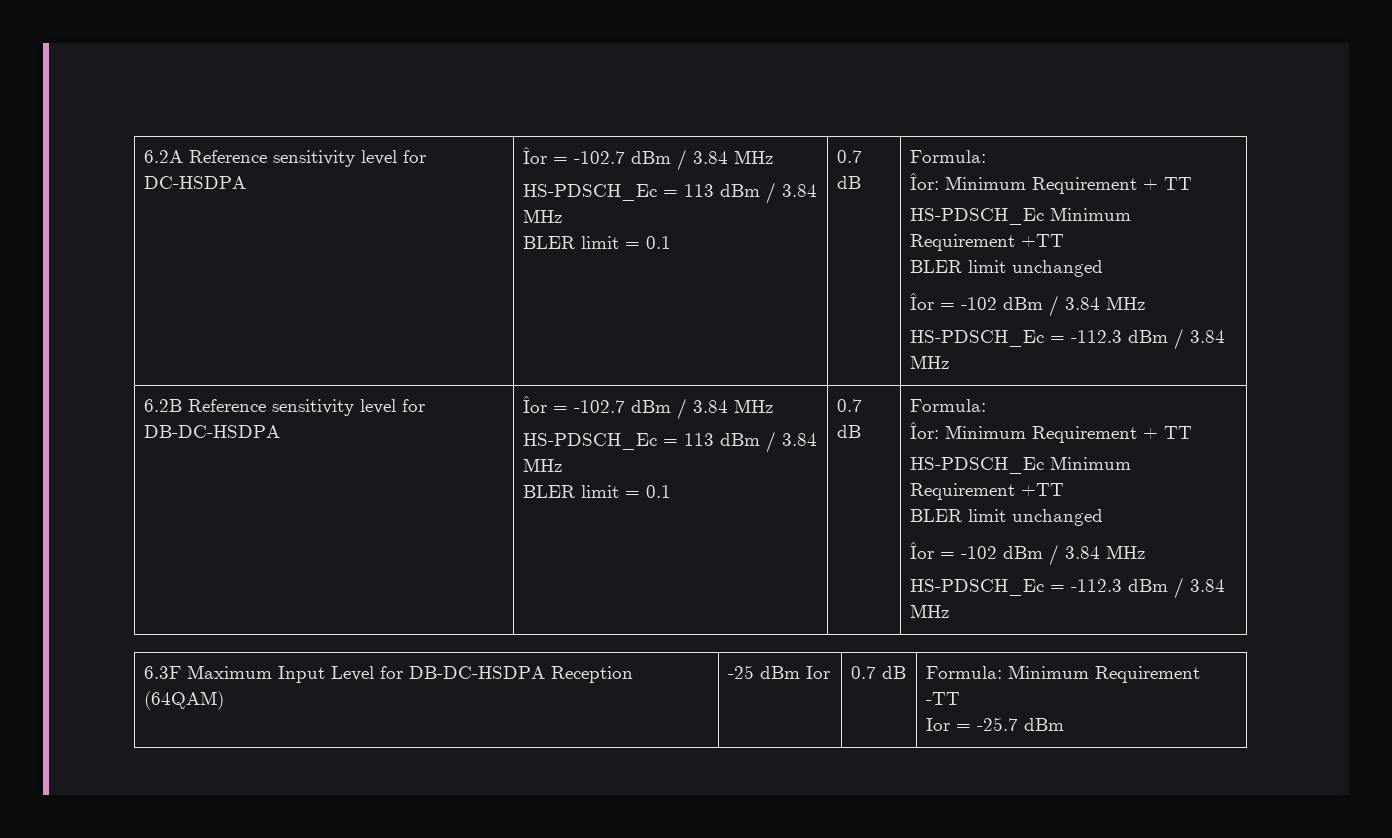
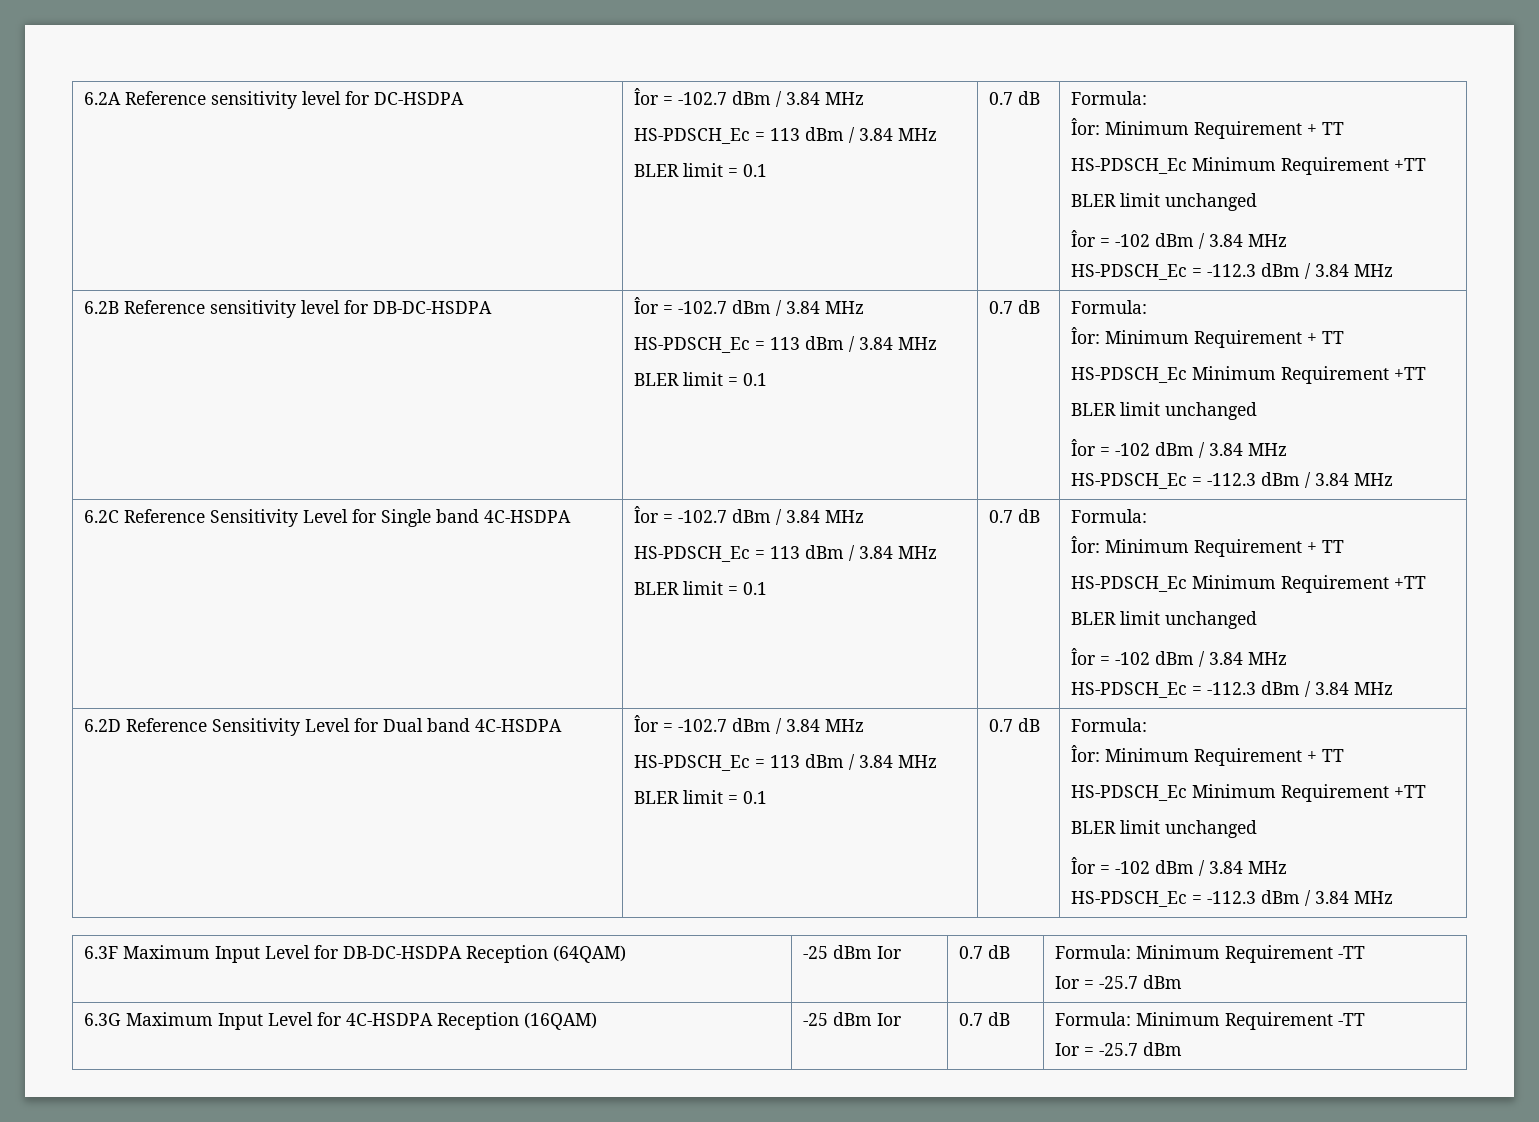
(949, 611) none -> [83,509,571,527] [633,506,864,525] [633,545,937,562] [633,581,767,595] [988,509,1040,523] [1070,509,1147,523] [1070,536,1344,557] [1070,575,1426,593] [1070,611,1257,629] [1070,648,1287,667] [1070,681,1393,698] [83,718,562,736] [633,715,864,734] [633,754,937,771] [633,790,767,804] [988,718,1040,732] [1070,718,1147,732] [1070,745,1344,766] [1070,784,1426,802] [1070,820,1257,838] [1070,857,1287,876] [1070,890,1393,907] // 6.2C Reference Sensitivity Level for Single band 4C-HSDPA | Îor = -102.7 dBm / 3.84 MHz // HS-PDSCH_Ec = 113 dBm / 3.84 MHz // BLER limit = 0.1 | 0.7 dB | Formula: // Îor: Minimum Requirement + TT // HS-PDSCH_Ec Minimum Requirement +TT // BLER limit unchanged // Îor = -102 dBm / 3.84 MHz // HS-PDSCH_Ec = -112.3 dBm / 3.84 MHz // 6.2D Reference Sensitivity Level for Dual band 4C-HSDPA | Îor = -102.7 dBm / 3.84 MHz // HS-PDSCH_Ec = 113 dBm / 3.84 MHz // BLER limit = 0.1 | 0.7 dB | Formula: // Îor: Minimum Requirement + TT // HS-PDSCH_Ec Minimum Requirement +TT // BLER limit unchanged // Îor = -102 dBm / 3.84 MHz // HS-PDSCH_Ec = -112.3 dBm / 3.84 MHz
(1064, 724) none -> [83,1012,597,1030] [802,1012,901,1026] [958,1012,1010,1026] [1054,1012,1365,1030] [1054,1042,1182,1056] // 6.3G Maximum Input Level for 4C-HSDPA Reception (16QAM) | -25 dBm Ior | 0.7 dB | Formula: Minimum Requirement -TT // Ior = -25.7 dBm

